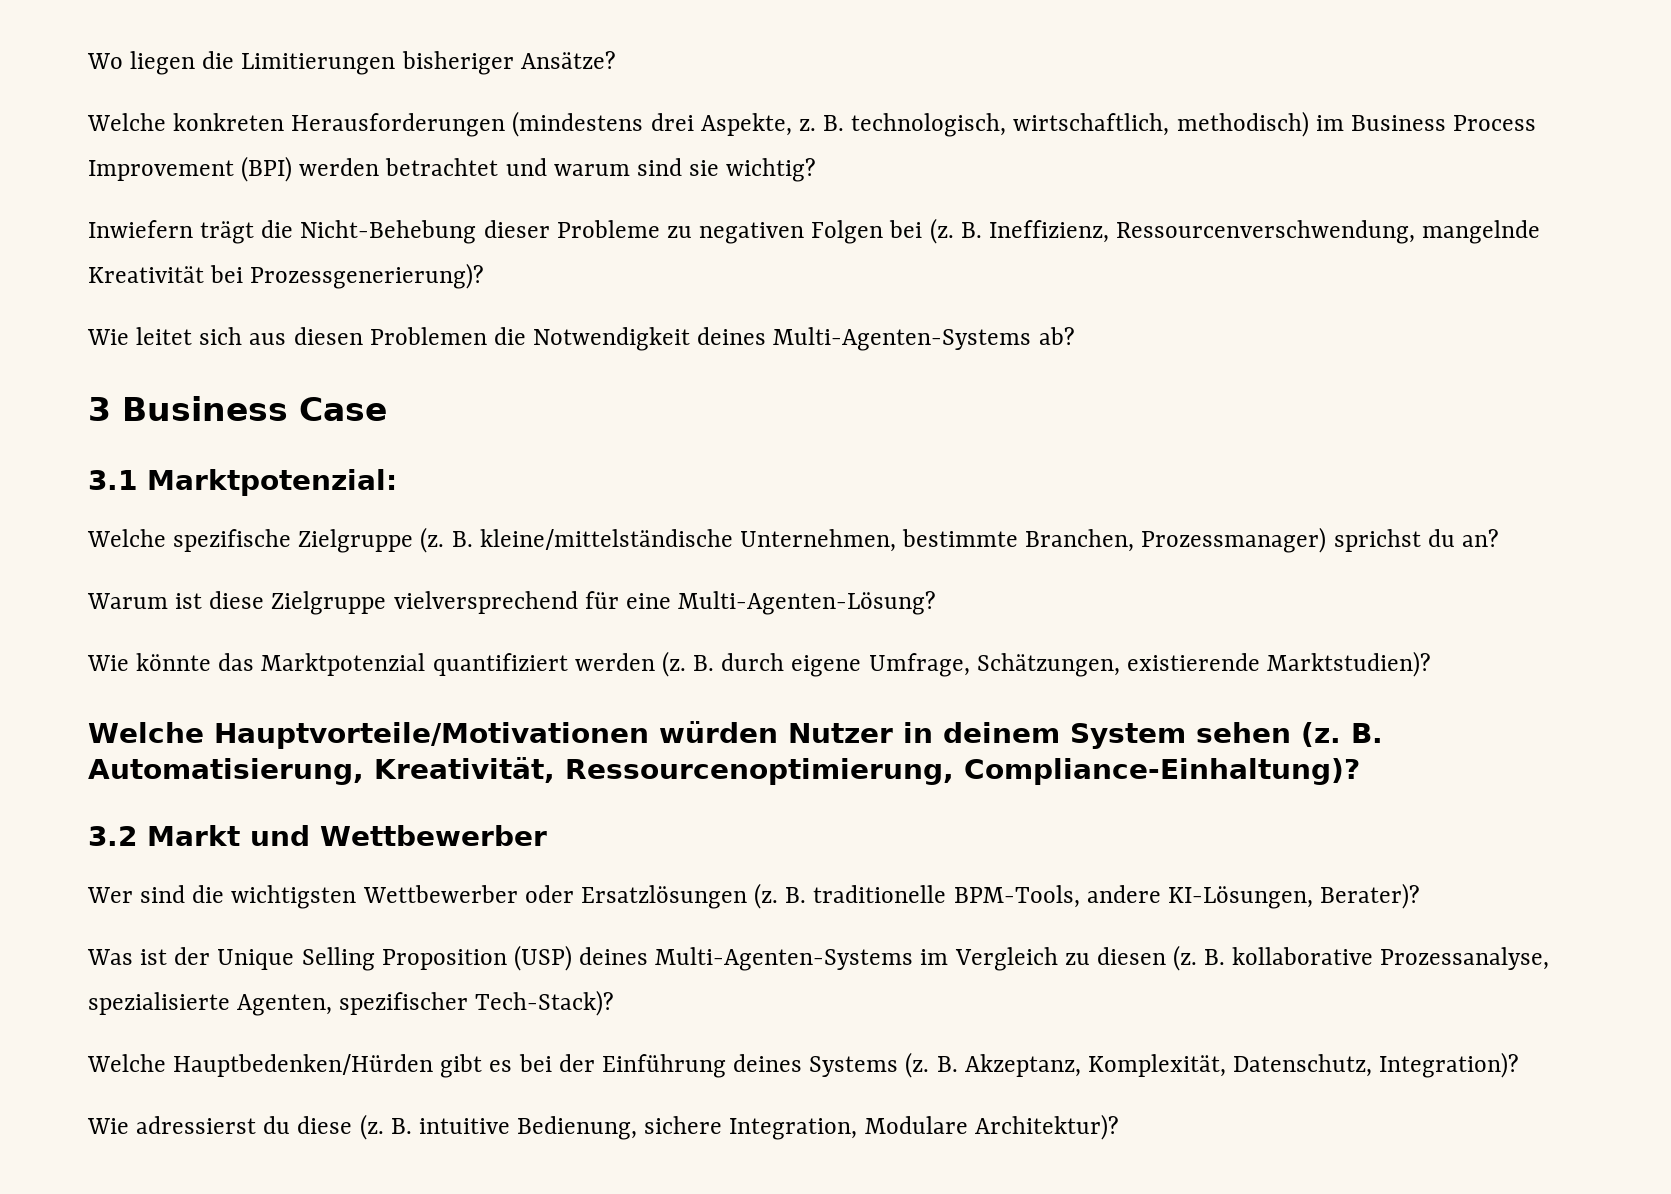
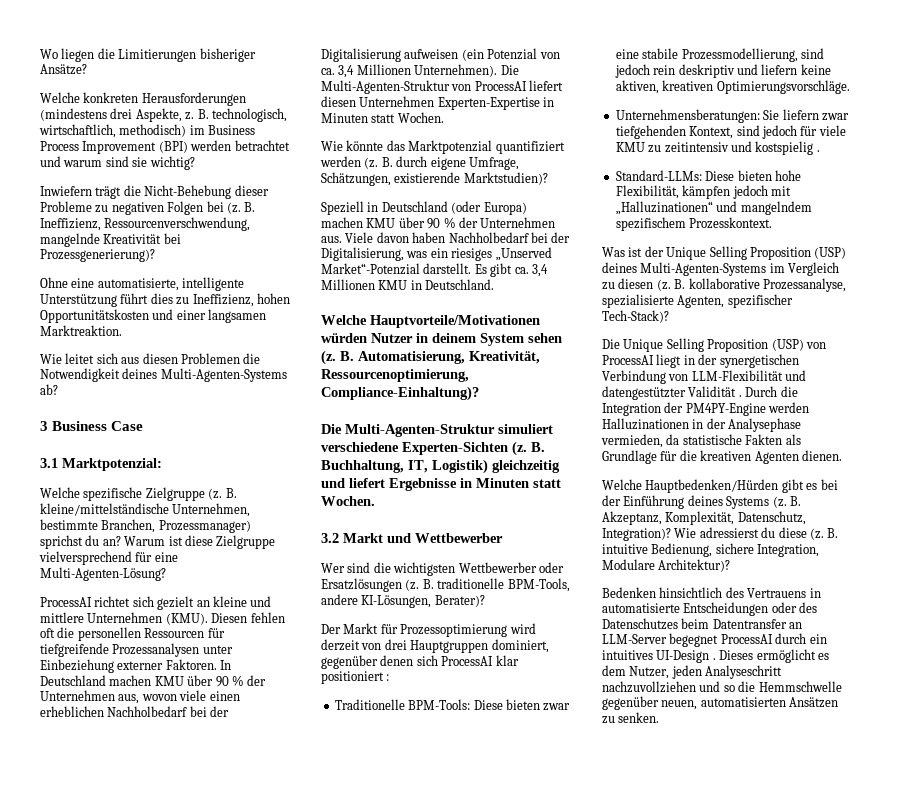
(485, 276) none -> [40,277,245,291] [40,293,290,307] [40,309,267,323] [40,325,122,336] // Ohne eine automatisierte, intelligente Unterstützung führt dies zu Ineffizienz, hohen Opportunitätskosten und einer langsamen Marktreaktion.
(1499, 538) // -> (121, 541) none
(937, 603) none -> [40,596,272,610] [40,612,285,625] [40,627,225,641] [40,643,233,657] [40,659,232,673] [40,675,267,687] [40,690,240,704] [40,706,230,717] [321,48,560,62] [321,64,519,78] [321,80,564,94] [321,96,555,110] [321,112,444,123] // ProcessAI richtet sich gezielt an kleine und mittlere Unternehmen (KMU). Diesen fehlen oft die personellen Ressourcen für tiefgreifende Prozessanalysen unter Einbeziehung externer Faktoren. In Deutschland machen KMU über 90 % der Unternehmen aus, wovon viele einen erheblichen Nachholbedarf bei der Digitalisierung aufweisen (ein Potenzial von ca. 3,4 Millionen Unternehmen). Die Multi-Agenten-Struktur von ProcessAI liefert diesen Unternehmen Experten-Expertise in Minuten statt Wochen.
(1432, 664) none -> [321,201,527,215] [321,217,556,229] [321,232,571,243] [321,247,552,261] [321,263,548,277] [321,279,495,290] // Speziell in Deutschland (oder Europa) machen KMU über 90 % der Unternehmen aus. Viele davon haben Nachholbedarf bei der Digitalisierung, was ein riesiges „Unserved Market“-Potenzial darstellt. Es gibt ca. 3,4 Millionen KMU in Deutschland.
(1360, 771) none -> [321,424,553,437] [321,441,545,456] [321,459,560,474] [321,478,561,491] [321,496,375,506] // Die Multi-Agenten-Struktur simuliert verschiedene Experten-Sichten (z. B. Buchhaltung, IT, Logistik) gleichzeitig und liefert Ergebnisse in Minuten statt Wochen.
(1421, 896) none -> [321,623,536,637] [321,639,549,653] [321,655,519,669] [321,671,390,684] [334,699,571,711] [615,48,824,62] [614,64,831,78] [615,80,850,94] [615,109,849,123] [615,125,846,139] [615,141,820,155] [615,170,801,181] [615,185,791,199] [615,201,812,215] [615,217,773,231] // Der Markt für Prozessoptimierung wird derzeit von drei Hauptgruppen dominiert, gegenüber denen sich ProcessAI klar positioniert : // Traditionelle BPM-Tools: Diese bieten zwar eine stabile Prozessmodellierung, sind jedoch rein deskriptiv und liefern keine aktiven, kreativen Optimierungsvorschläge. // Unternehmensberatungen: Sie liefern zwar tiefgehenden Kontext, sind jedoch für viele KMU zu zeitintensiv und kostspielig . // Standard-LLMs: Diese bieten hohe Flexibilität, kämpfen jedoch mit „Halluzinationen“ und mangelndem spezifischem Prozesskontext.
(615, 1003) none -> [602,338,826,352] [602,354,799,368] [602,370,807,384] [602,386,798,400] [602,402,810,416] [602,418,802,432] [601,434,801,448] [602,450,842,464] // Die Unique Selling Proposition (USP) von ProcessAI liegt in der synergetischen Verbindung von LLM-Flexibilität und datengestützter Validität . Durch die Integration der PM4PY-Engine werden Halluzinationen in der Analysephase vermieden, da statistische Fakten als Grundlage für die kreativen Agenten dienen.
(1520, 1065) // -> (671, 534) none
(1119, 1127) none -> [602,587,821,598] [602,602,818,616] [602,618,803,630] [602,633,827,647] [602,649,829,663] [602,665,783,679] [602,681,842,693] [602,696,839,710] [602,712,660,724] // Bedenken hinsichtlich des Vertrauens in automatisierte Entscheidungen oder des Datenschutzes beim Datentransfer an LLM-Server begegnet ProcessAI durch ein intuitives UI-Design . Dieses ermöglicht es dem Nutzer, jeden Analyseschritt nachzuvollziehen und so die Hemmschwelle gegenüber neuen, automatisierten Ansätzen zu senken.

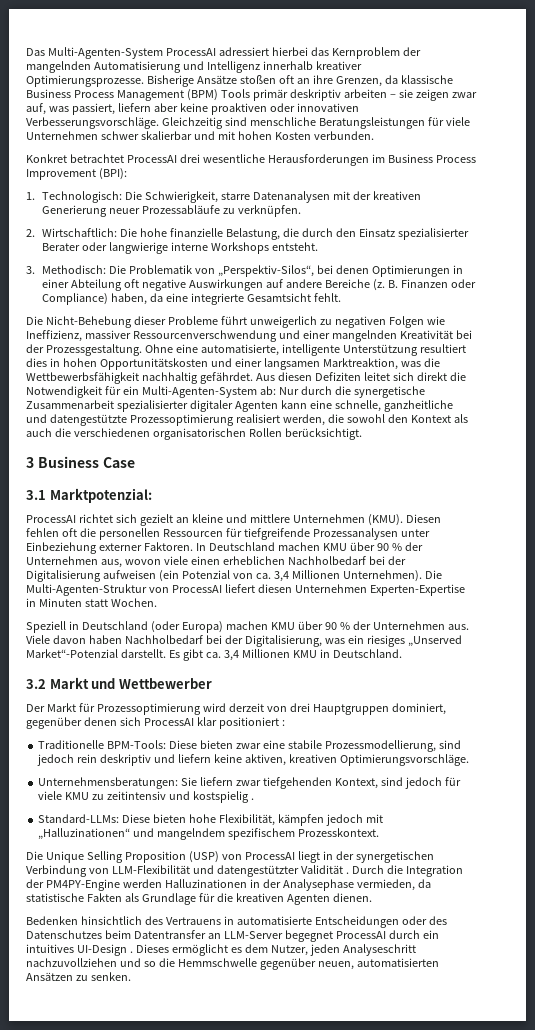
[40,48,256,62] [40,64,87,75] [40,92,246,106] [40,108,287,122] [39,124,256,138] [40,140,290,154] [40,156,195,170] [40,185,141,199] Wo liegen die Limitierungen bisheriger Ansätze? // Welche konkreten Herausforderungen (mindestens drei Aspekte, z. B. technologisch, wirtschaftlich, methodisch) im Business Process Improvement (BPI) werden betrachtet und warum sind sie wichtig? // Inwiefern trägt die -> [26,47,421,59] [26,61,362,73] [26,75,453,87] [26,89,477,101] [26,103,359,115] [26,117,470,129] [26,131,374,140] [26,154,476,166] [26,168,127,180] [26,191,422,203] [42,205,302,217] [26,228,470,240] [42,242,319,254] [26,265,464,277] [42,279,476,291] [42,293,342,305] [26,316,43,325] Das Multi-Agenten-System ProcessAI adressiert hierbei das Kernproblem der mangelnden Automatisierung und Intelligenz innerhalb kreativer Optimierungsprozesse. Bisherige Ansätze stoßen oft an ihre Grenzen, da klassische Business Process Management (BPM) Tools primär deskriptiv arbeiten – sie zeigen zwar auf, was passiert, liefern aber keine proaktiven oder innovativen Verbesserungsvorschläge. Gleichzeitig sind menschliche Beratungsleistungen für viele Unternehmen schwer skalierbar und mit hohen Kosten verbunden. // Konkret betrachtet ProcessAI drei wesentliche Herausforderungen im Business Process Improvement (BPI): // 1. Technologisch: Die Schwierigkeit, starre Datenanalysen mit der kreativen Generierung neuer Prozessabläufe zu verknüpfen. // 2. Wirtschaftlich: Die hohe finanzielle Belastung, die durch den Einsatz spezialisierter Berater oder langwierige interne Workshops entsteht. // 3. Methodisch: Die Problematik von „Perspektiv-Silos“, bei denen Optimierungen in einer Abteilung oft negative Auswirkungen auf andere Bereiche (z. B. Finanzen oder Compliance) haben, da eine integrierte Gesamtsicht fehlt. // Die
(92, 206) none -> [220,316,317,328] führt unweigerlich
[206,201,256,214] [40,217,251,231] [40,233,181,247] [40,249,155,262] bei (z. B. Ineffizienz, Ressourcenverschwendung, mangelnde Kreativität bei Prozessgenerierung)? // -> [426,316,445,325] [26,330,472,342] [26,344,142,356] wie Ineffizienz, massiver Ressourcenverschwendung und einer mangelnden Kreativität bei der Prozessgestaltung.
[120,293,254,307] führt dies zu Ineffizienz, -> [419,344,466,353] [26,358,60,367] resultiert dies in
[40,325,122,336] [40,353,261,364] [40,368,287,382] [40,384,58,395] Marktreaktion. // Wie leitet sich aus diesen Problemen die Notwendigkeit deines Multi-Agenten-Systems ab? -> [322,358,440,370] [26,372,466,384] [26,386,425,398] [26,400,453,412] [26,414,468,426] [26,428,362,440] Marktreaktion, was die Wettbewerbsfähigkeit nachhaltig gefährdet. Aus diesen Defiziten leitet sich direkt die Notwendigkeit für ein Multi-Agenten-System ab: Nur durch die synergetische Zusammenarbeit spezialisierter digitaler Agenten kann eine schnelle, ganzheitliche und datengestützte Prozessoptimierung realisiert werden, die sowohl den Kontext als auch die verschiedenen organisatorischen Rollen berücksichtigt.
[40,487,237,501] [40,503,251,517] [40,519,251,533] [40,535,276,549] [39,551,178,565] [40,567,166,581] // Welche spezifische Zielgruppe (z. B. kleine/mittelständische Unternehmen, bestimmte Branchen, Prozessmanager) sprichst du an? Warum ist diese Zielgruppe vielversprechend für eine Multi-Agenten-Lösung? -> (152, 495) none
[321,140,565,154] [320,156,519,170] [321,172,548,186] // Wie könnte das Marktpotenzial quantifiziert werden (z. B. durch eigene Umfrage, Schätzungen, existierende Marktstudien)? -> (157, 602) none
[321,315,540,328] [321,333,562,346] [321,350,540,365] [321,369,469,382] [321,386,479,401] [321,424,553,437] [321,441,545,456] [321,459,560,474] [321,478,561,491] [321,496,375,506] [321,533,503,543] [321,562,564,576] [321,578,570,592] [321,594,485,608] Welche Hauptvorteile/Motivationen würden Nutzer in deinem System sehen (z. B. Automatisierung, Kreativität, Ressourcenoptimierung, Compliance-Einhaltung)? // Die Multi-Agenten-Struktur simuliert verschiedene Experten-Sichten (z. B. Buchhaltung, IT, Logistik) gleichzeitig und liefert Ergebnisse in Minuten statt Wochen. // 3.2 Markt und Wettbewerber // Wer sind die wichtigsten Wettbewerber oder Ersatzlösungen (z. B. traditionelle BPM-Tools, andere KI-Lösungen, Berater)? -> [26,677,212,689] 3.2 Markt und Wettbewerber
[602,246,847,260] [602,262,840,276] [602,278,846,292] [602,294,793,308] [602,310,669,323] // Was ist der Unique Selling Proposition (USP) deines Multi-Agenten-Systems im Vergleich zu diesen (z. B. kollaborative Prozessanalyse, spezialisierte Agenten, spezifischer Tech-Stack)? -> (379, 832) none
[602,479,838,493] [602,495,801,509] [602,511,806,525] [602,527,839,541] [602,543,820,557] [602,559,731,572] // Welche Hauptbedenken/Hürden gibt es bei der Einführung deines Systems (z. B. Akzeptanz, Komplexität, Datenschutz, Integration)? Wie adressierst du diese (z. B. intuitive Bedienung, sichere Integration, Modulare Architektur)? -> (372, 897) none

